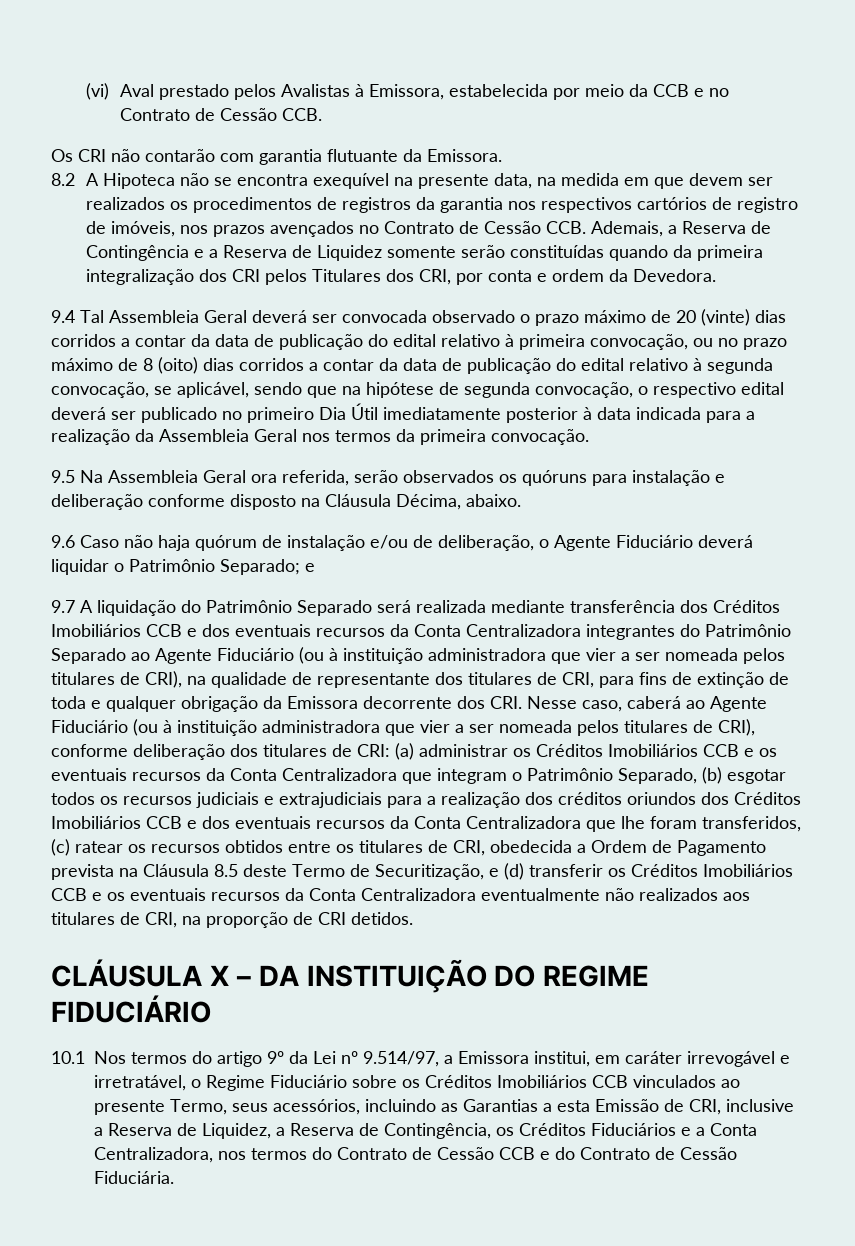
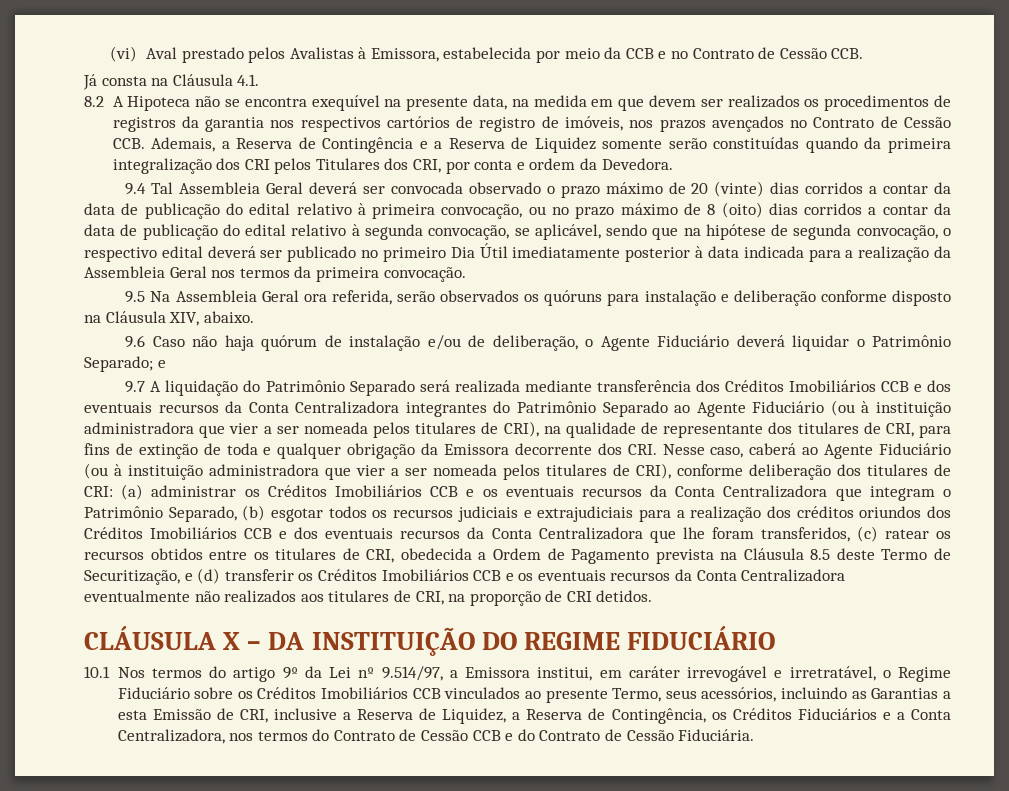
[51,149,502,165] Os CRI não contarão com garantia flutuante da Emissora. -> [83,74,260,90] Já consta na Cláusula 4.1.
[396,494,461,510] Décima, -> [169,312,200,326] XIV,

